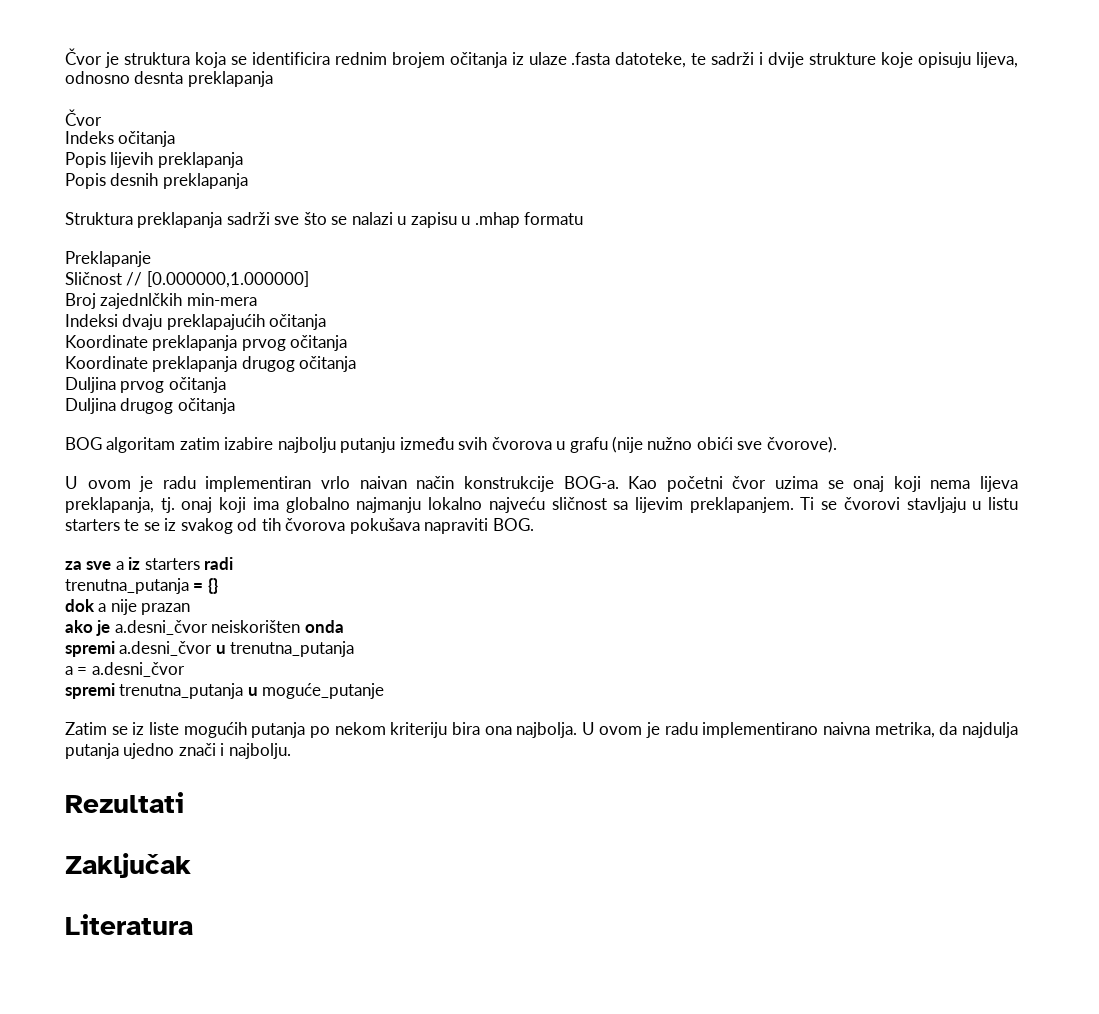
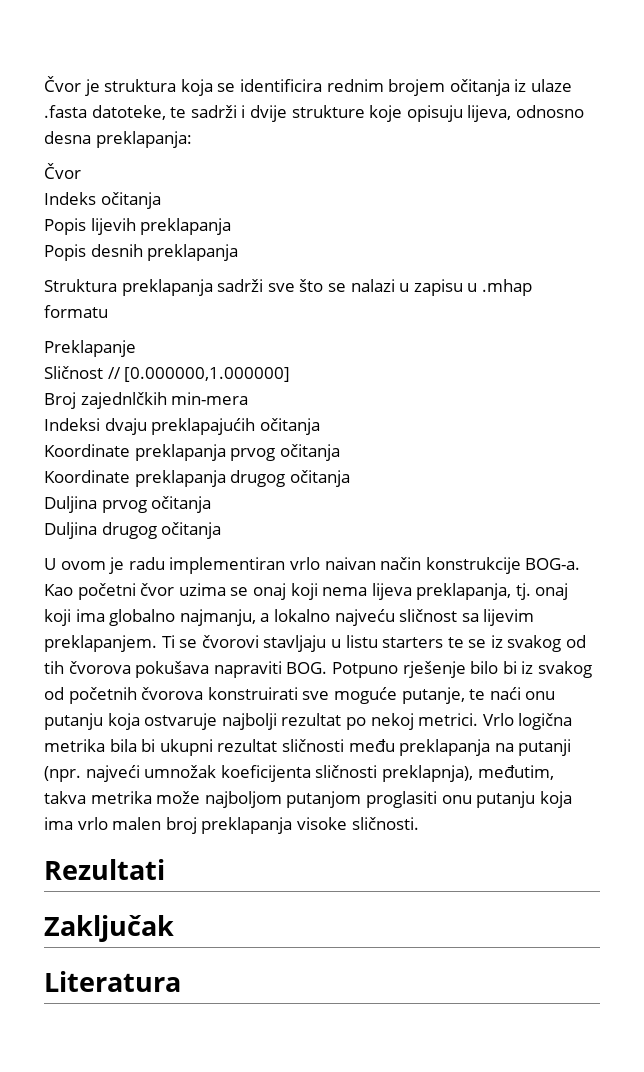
[134,71,273,87] desnta preklapanja -> [44,131,192,148] desna preklapanja:
[65,436,837,453] // BOG algoritam zatim izabire najbolju putanju između svih čvorova u grafu (nije nužno obići sve čvorove). -> (222, 530) none
[356,497,422,513] najmanju -> [179,609,270,626] najmanju, a
[65,557,234,570] [65,578,218,594] [65,599,191,615] [65,620,344,636] [65,641,355,657] [65,662,185,677] [65,683,385,699] [65,722,1018,738] [65,743,291,759] // za sve a iz starters radi // trenutna_putanja = {} // dok a nije prazan // ako je a.desni_čvor neiskorišten onda // spremi a.desni_čvor u trenutna_putanja // a = a.desni_čvor // spremi trenutna_putanja u moguće_putanje // Zatim se iz liste mogućih putanja po nekom kriteriju bira ona najbolja. U ovom je radu implementirano naivna metrika, da najdulja putanja ujedno znači i najbolju. -> [331,661,592,678] [44,687,556,704] [44,713,573,730] [44,739,572,756] [44,765,554,782] [44,791,572,808] [44,817,419,834] Potpuno rješenje bilo bi iz svakog od početnih čvorova konstruirati sve moguće putanje, te naći onu putanju koja ostvaruje najbolji rezultat po nekoj metrici. Vrlo logična metrika bila bi ukupni rezultat sličnosti među preklapanja na putanji (npr. najveći umnožak koeficijenta sličnosti preklapnja), međutim, takva metrika može najboljom putanjom proglasiti onu putanju koja ima vrlo malen broj preklapanja visoke sličnosti.

